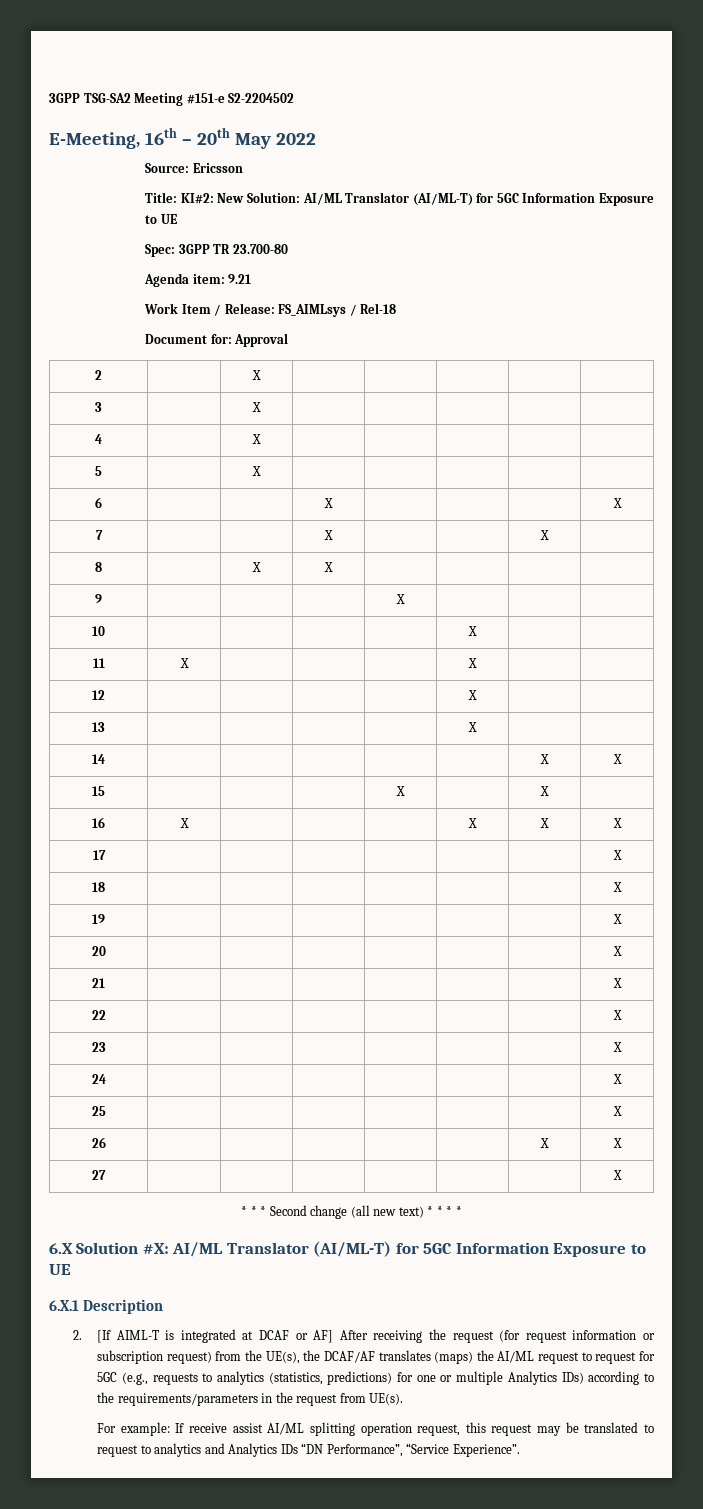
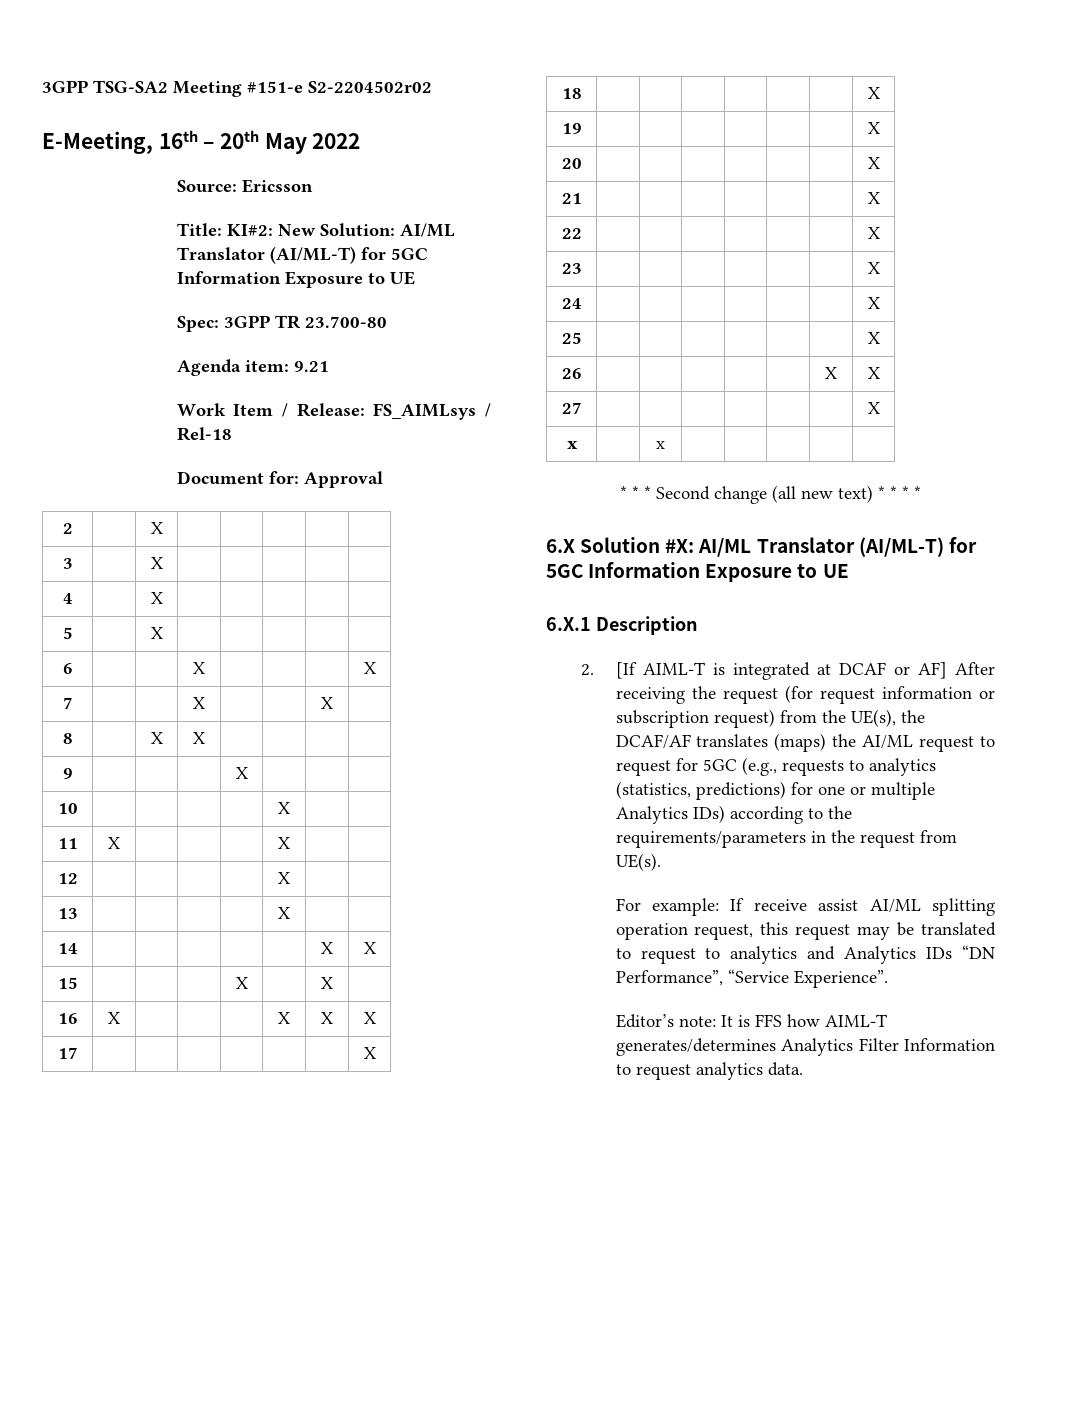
[228,93,295,103] S2-2204502 -> [308,81,432,93] S2-2204502r02
(622, 1175) none -> [566,441,578,449] [656,441,665,449] // x | | x | | | | |
(520, 1450) none -> [615,1014,887,1028] [615,1038,995,1056] [615,1062,803,1080] // Editor’s note: It is FFS how AIML-T generates/determines Analytics Filter Information to request analytics data.

